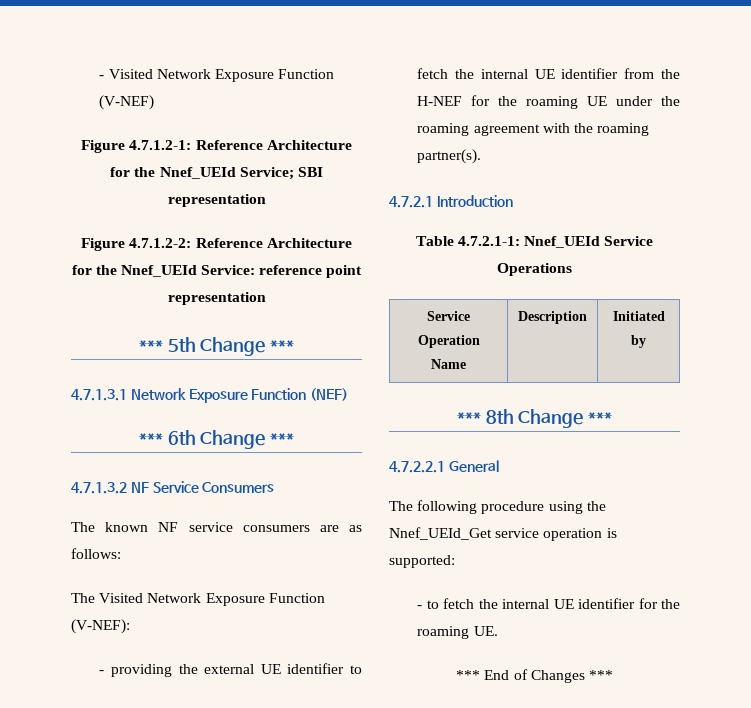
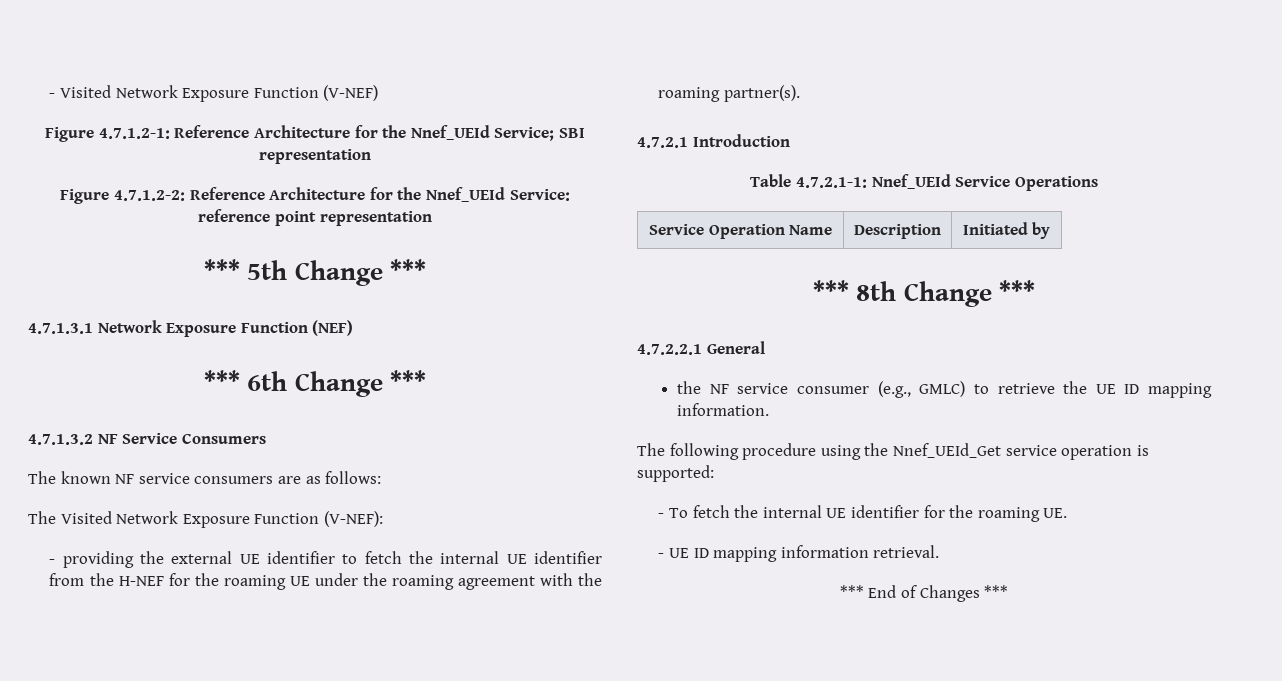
(499, 466) none -> [677,381,1212,398] [677,403,770,416] // the NF service consumer (e.g., GMLC) to retrieve the UE ID mapping information.
[426,600,439,609] to -> [669,508,689,518] To
(498, 631) none -> [658,545,940,562] // - UE ID mapping information retrieval.

